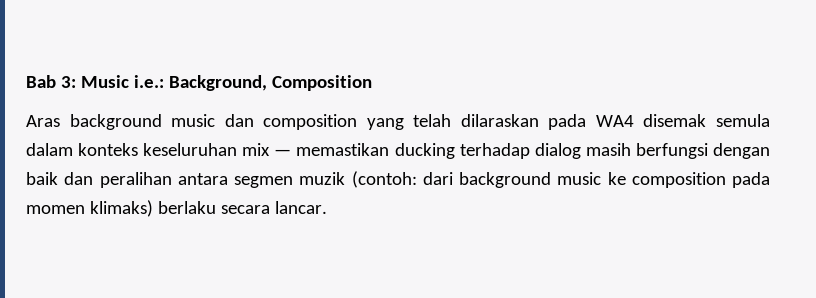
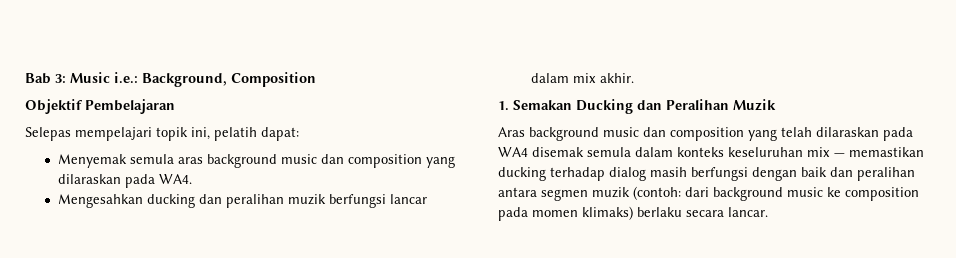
(372, 83) none -> [25,99,175,114] [25,127,299,141] [58,154,456,168] [58,174,193,188] [58,194,428,208] [531,73,635,83] [498,99,776,114] // Objektif Pembelajaran // Selepas mempelajari topik ini, pelatih dapat: // Menyemak semula aras background music dan composition yang dilaraskan pada WA4. // Mengesahkan ducking dan peralihan muzik berfungsi lancar dalam mix akhir. // 1. Semakan Ducking dan Peralihan Muzik

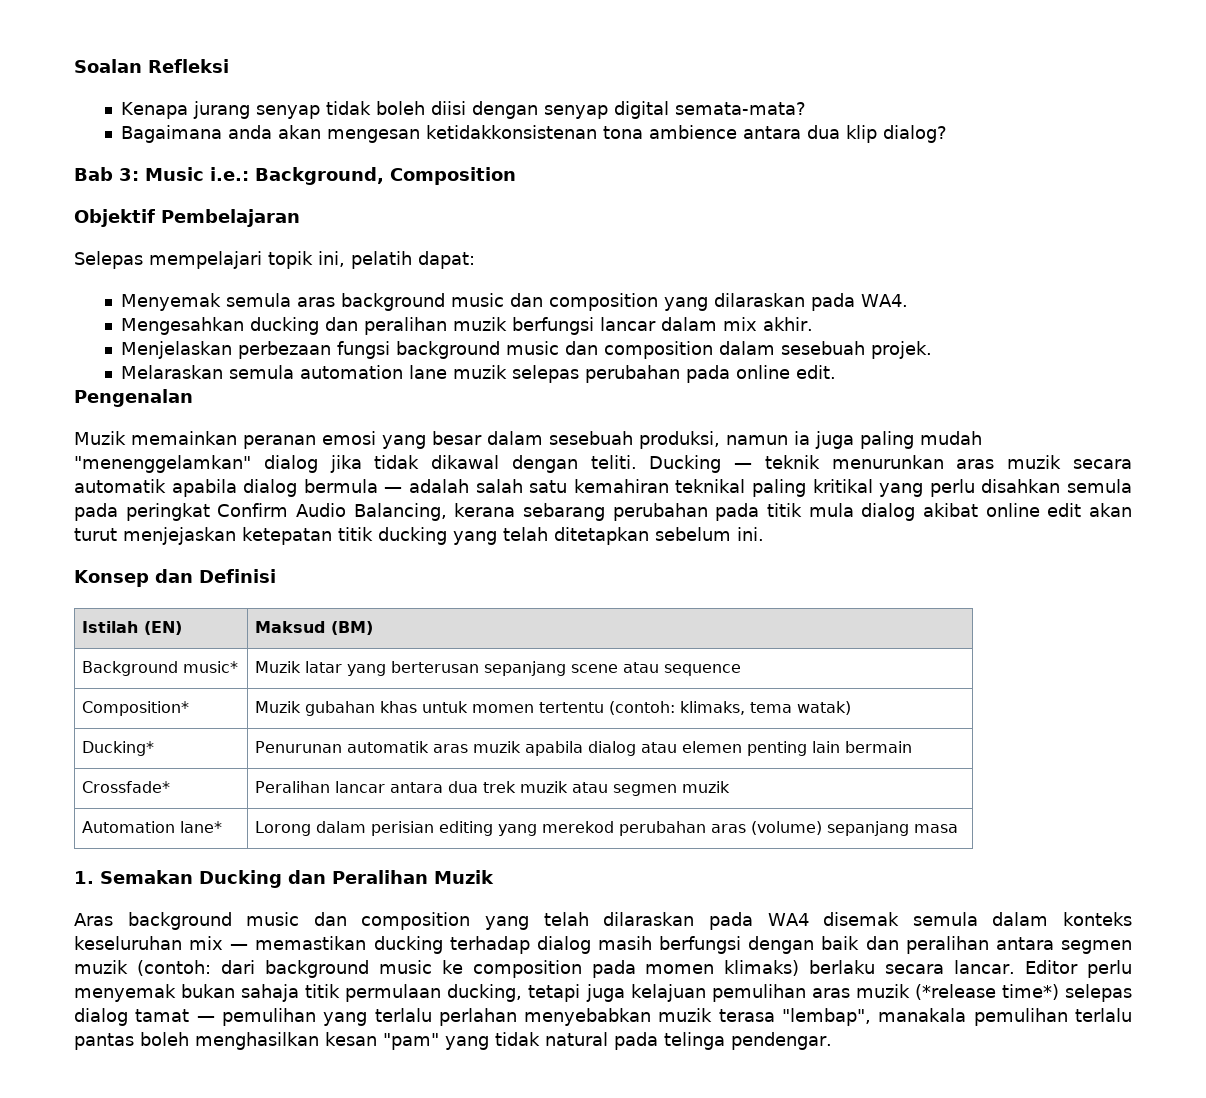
(25, 78) none -> [74,59,229,73] [120,101,806,119] [120,125,947,143] Soalan Refleksi // Kenapa jurang senyap tidak boleh diisi dengan senyap digital semata-mata? // Bagaimana anda akan mengesan ketidakkonsistenan tona ambience antara dua klip dialog? //
(635, 78) none -> [120,341,932,359] [120,365,836,383] [74,389,193,407] [74,431,982,449] [74,455,1132,473] [74,479,1133,497] [74,503,1132,521] [74,527,764,545] [74,569,276,587] [81,621,182,635] [254,621,373,635] [81,661,238,676] [254,661,741,676] [81,701,189,716] [254,701,851,716] [81,741,154,756] [254,741,912,756] [81,781,170,793] [254,781,730,796] [81,821,222,833] [254,821,958,836] // Menjelaskan perbezaan fungsi background music dan composition dalam sesebuah projek. // Melaraskan semula automation lane muzik selepas perubahan pada online edit. // Pengenalan // Muzik memainkan peranan emosi yang besar dalam sesebuah produksi, namun ia juga paling mudah "menenggelamkan" dialog jika tidak dikawal dengan teliti. Ducking — teknik menurunkan aras muzik secara automatik apabila dialog bermula — adalah salah satu kemahiran teknikal paling kritikal yang perlu disahkan semula pada peringkat Confirm Audio Balancing, kerana sebarang perubahan pada titik mula dialog akibat online edit akan turut menjejaskan ketepatan titik ducking yang telah ditetapkan sebelum ini. // Konsep dan Definisi // Istilah (EN) | Maksud (BM) // Background music* | Muzik latar yang berterusan sepanjang scene atau sequence // Composition* | Muzik gubahan khas untuk momen tertentu (contoh: klimaks, tema watak) // Ducking* | Penurunan automatik aras muzik apabila dialog atau elemen penting lain bermain // Crossfade* | Peralihan lancar antara dua trek muzik atau segmen muzik // Automation lane* | Lorong dalam perisian editing yang merekod perubahan aras (volume) sepanjang masa
(768, 212) none -> [1025,960,1132,978] [74,984,1132,1002] [74,1008,1132,1026] [74,1032,832,1050] Editor perlu menyemak bukan sahaja titik permulaan ducking, tetapi juga kelajuan pemulihan aras muzik (*release time*) selepas dialog tamat — pemulihan yang terlalu perlahan menyebabkan muzik terasa "lembap", manakala pemulihan terlalu pantas boleh menghasilkan kesan "pam" yang tidak natural pada telinga pendengar.

